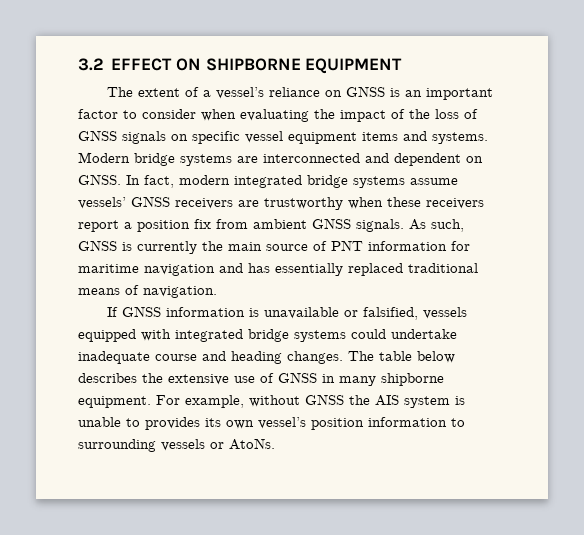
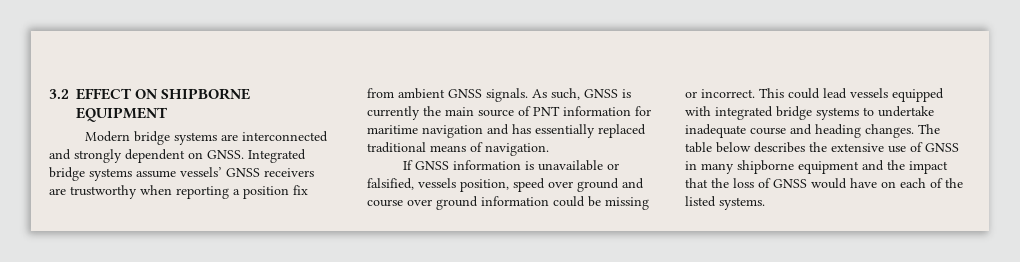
[106,86,493,100] [78,109,478,122] [78,130,488,144] The extent of a vessel’s reliance on GNSS is an important factor to consider when evaluating the impact of the loss of GNSS signals on specific vessel equipment items and systems. -> (167, 114) none
(389, 158) none -> [74,149,122,163] strongly
[126,175,302,188] In fact, modern integrated -> [248,149,306,163] Integrated
[387,197,484,209] [78,220,119,232] these receivers report -> [176,186,229,199] reporting
(467, 313) none -> [460,178,644,192] [367,196,649,210] [685,88,888,99] position, speed over ground and course over ground information could be missing or incorrect. This could lead vessels
[351,329,386,339] could -> [863,107,874,116] to
[78,394,465,408] [78,417,465,430] [78,438,275,452] equipment. For example, without GNSS the AIS system is unable to provides its own vessel’s position information to surrounding vessels or AtoNs. -> [798,160,948,174] [685,178,963,189] [685,196,765,210] equipment and the impact that the loss of GNSS would have on each of the listed systems.

